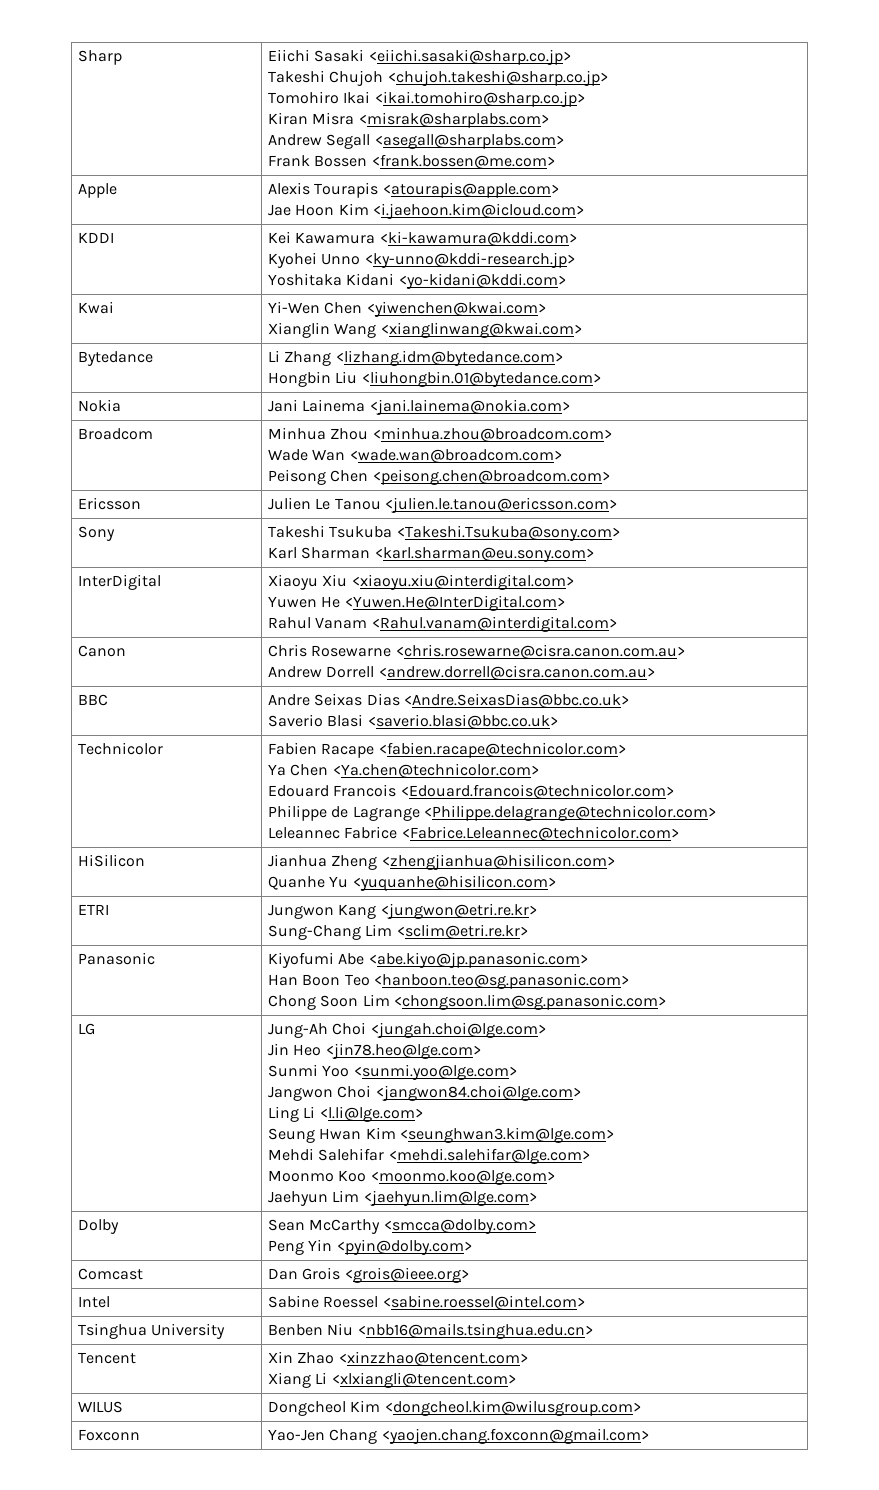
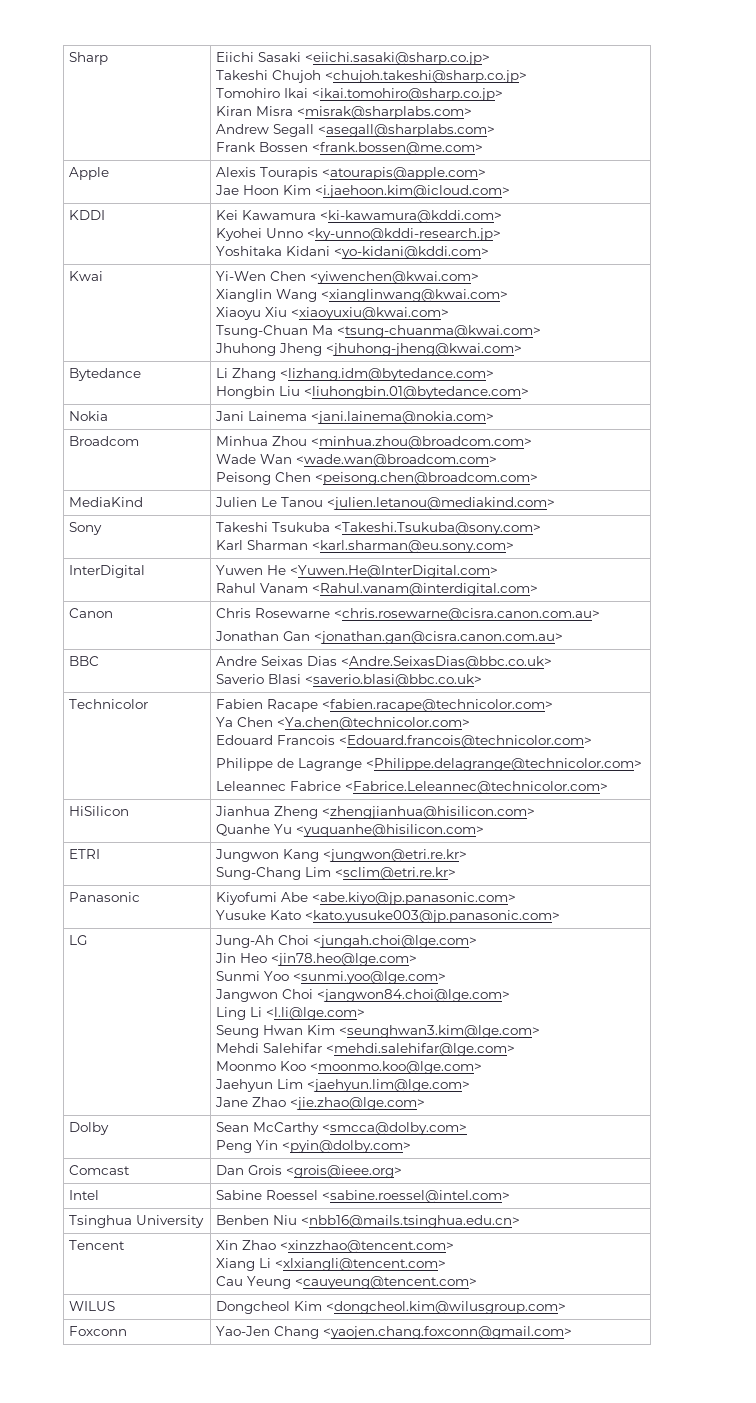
(582, 330) none -> [215,307,449,320] [215,325,541,338] [214,343,522,356] // Xiaoyu Xiu <xiaoyuxiu@kwai.com> // Tsung-Chuan Ma <tsung-chuanma@kwai.com> // Jhuhong Jheng <jhuhong-jheng@kwai.com>
[77,497,141,510] Ericsson -> [68,497,143,507] MediaKind
[384,497,617,513] <julien.le.tanou@ericsson.com> -> [326,497,555,510] <julien.letanou@mediakind.com>
[267,574,574,590] Xiaoyu Xiu <xiaoyu.xiu@interdigital.com> // -> (145, 571) none
[267,665,655,680] Andrew Dorrell <andrew.dorrell@cisra.canon.com.au> -> [214,631,563,644] Jonathan Gan <jonathan.gan@cisra.canon.com.au>
[267,973,629,989] [267,994,666,1010] Han Boon Teo <hanboon.teo@sg.panasonic.com> // Chong Soon Lim <chongsoon.lim@sg.panasonic.com> -> [215,910,560,923] Yusuke Kato <kato.yusuke003@jp.panasonic.com>
(537, 1198) none -> [214,1097,425,1110] // Jane Zhao <jie.zhao@lge.com>
(516, 1380) none -> [215,1276,477,1289] // Cau Yeung <cauyeung@tencent.com>

